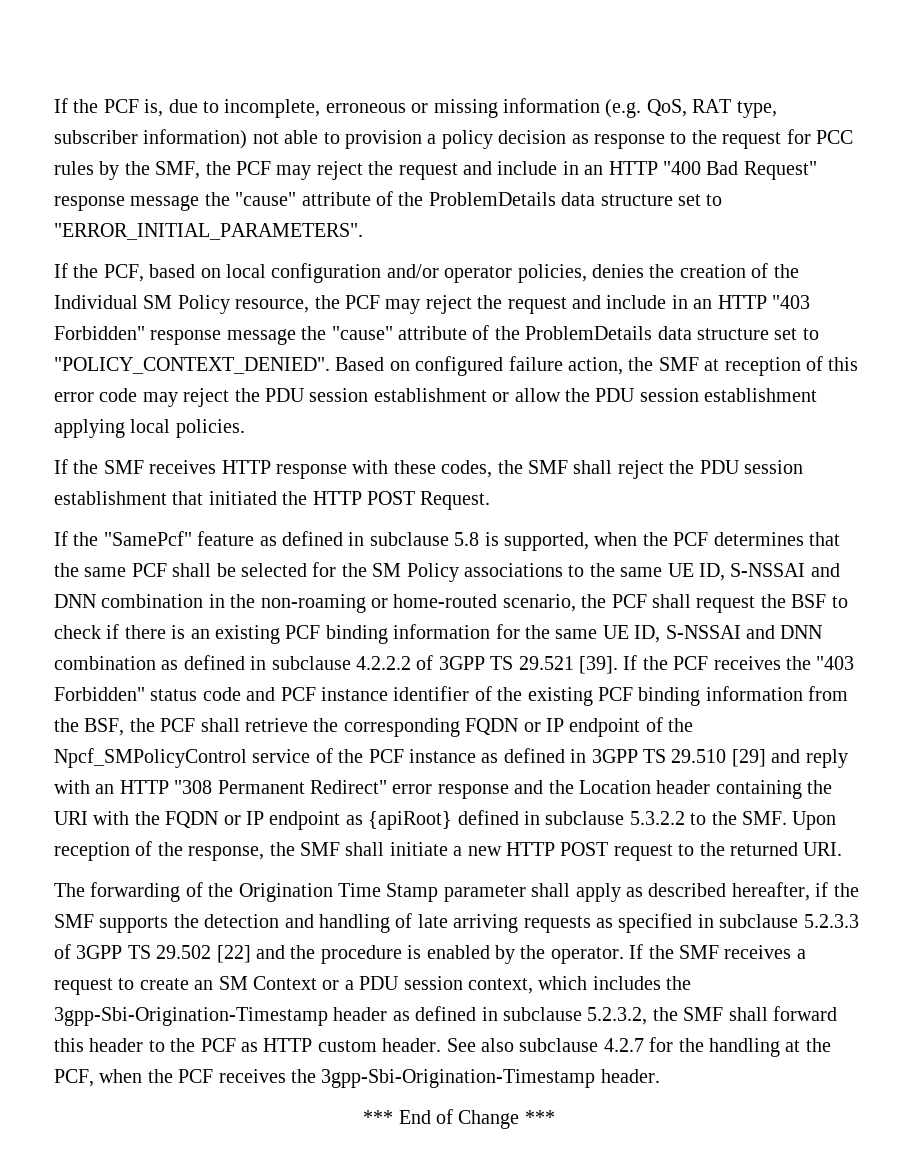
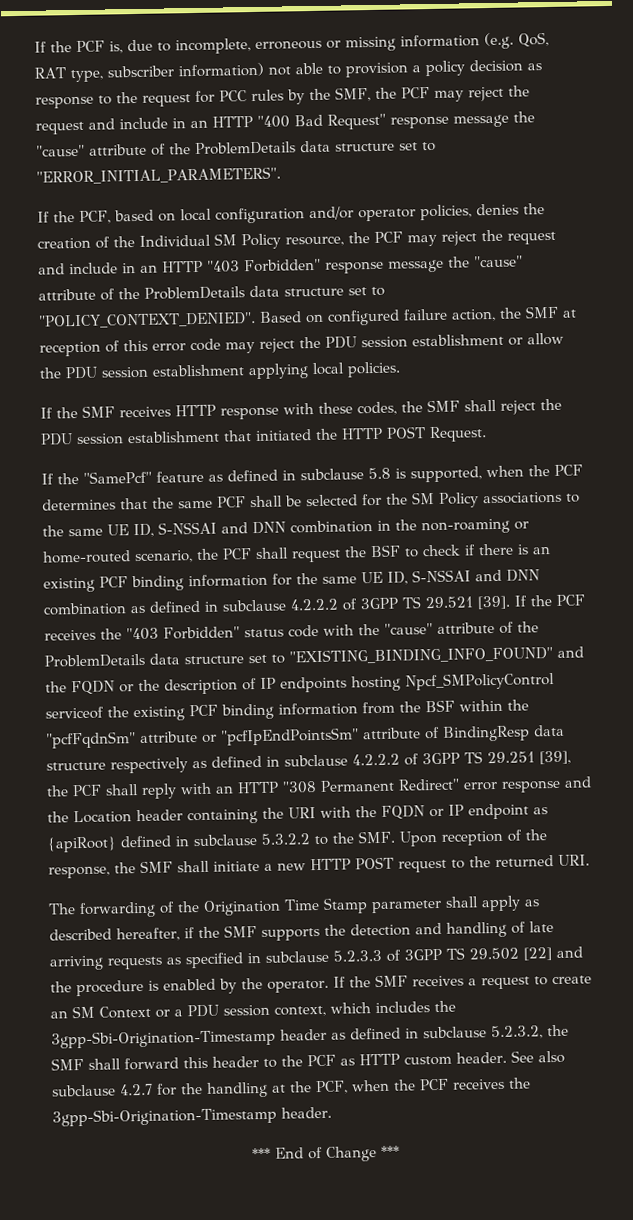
[246,686,492,701] and PCF instance identifier of -> [323,621,539,636] [44,646,584,668] [45,671,555,696] [45,706,104,720] with the "cause" attribute of the ProblemDetails data structure set to "EXISTING_BINDING_INFO_FOUND" and the FQDN or the description of IP endpoints hosting Npcf_SMPolicyControl serviceof
[84,717,694,737] [54,748,801,768] BSF, the PCF shall retrieve the corresponding FQDN or IP endpoint of the Npcf_SMPolicyControl service of the PCF instance as defined in 3GPP TS 29.510 [29] and -> [425,699,529,713] [46,724,565,749] [46,750,571,774] [46,784,139,797] BSF within the "pcfFqdnSm" attribute or "pcfIpEndPointsSm" attribute of BindingResp data structure respectively as defined in subclause 4.2.2.2 of 3GPP TS 29.251 [39], the PCF shall

